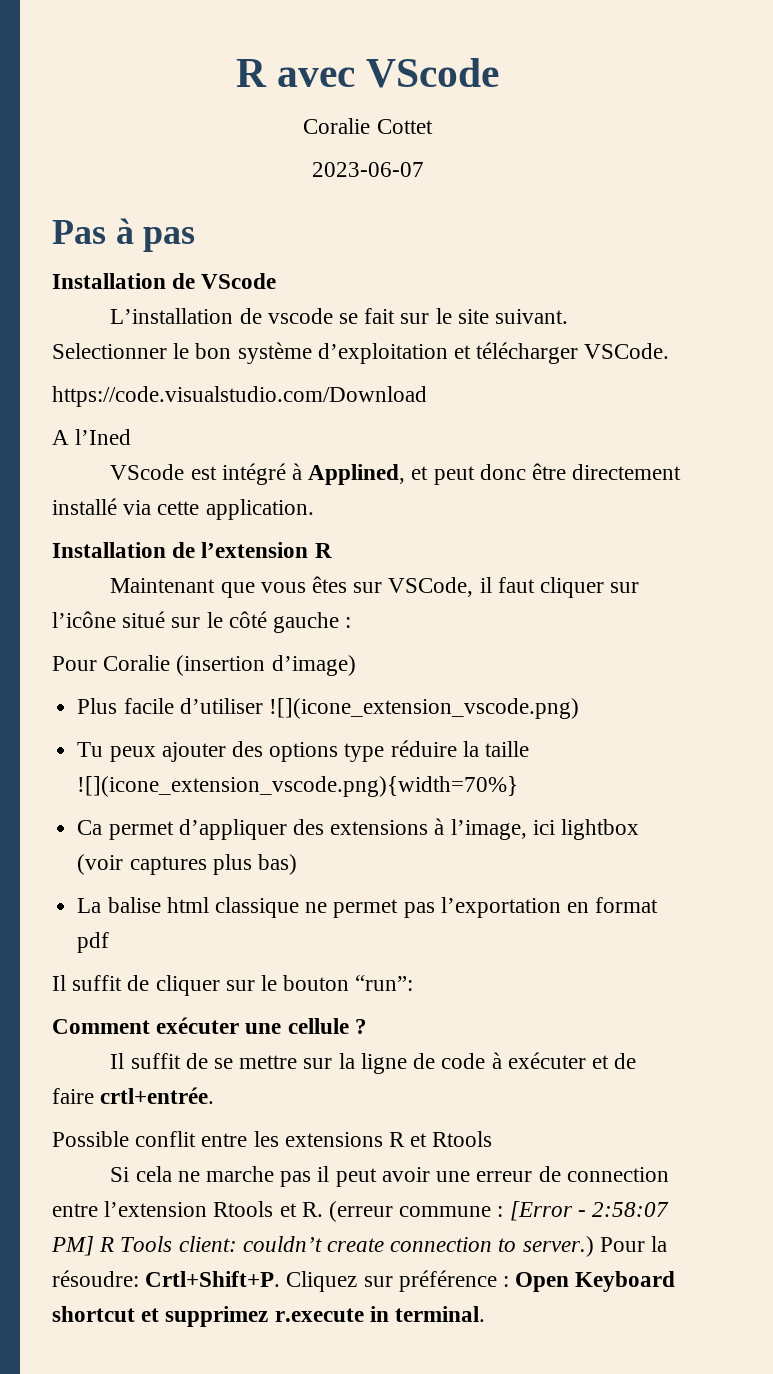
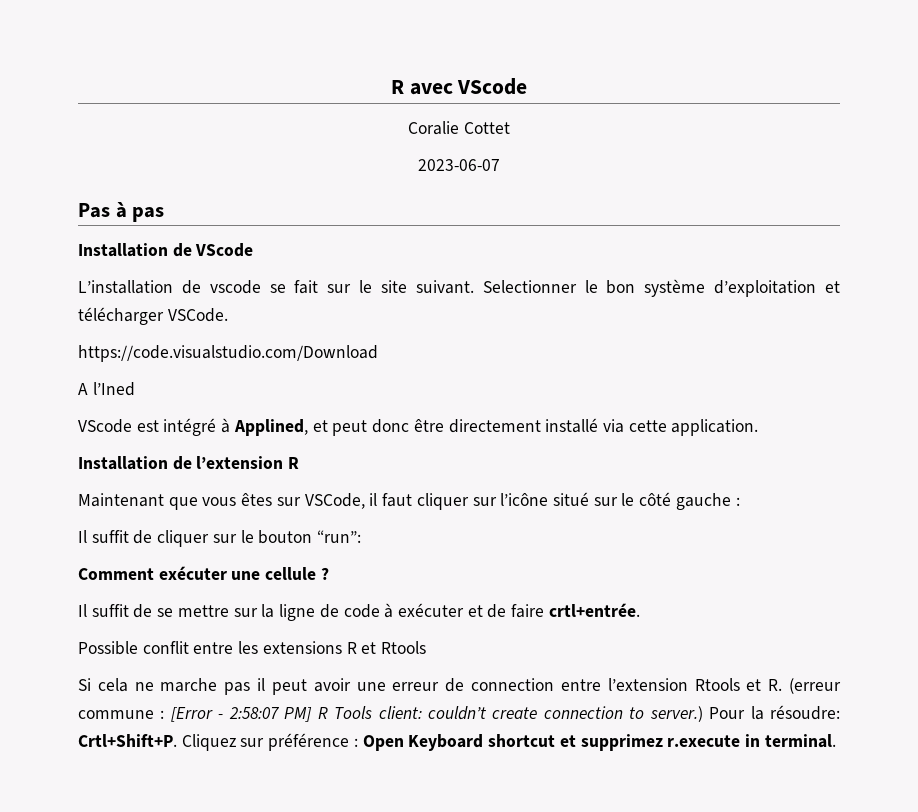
[52,655,356,676] [77,698,579,719] [77,740,529,762] [77,776,519,797] [77,818,639,840] [77,854,297,875] [77,897,659,918] [77,932,110,953] // Pour Coralie (insertion d’image) // Plus facile d’utiliser ![](icone_extension_vscode.png) // Tu peux ajouter des options type réduire la taille ![](icone_extension_vscode.png){width=70%} // Ca permet d’appliquer des extensions à l’image, ici lightbox (voir captures plus bas) // La balise html classique ne permet pas l’exportation en format pdf -> (740, 501) none

